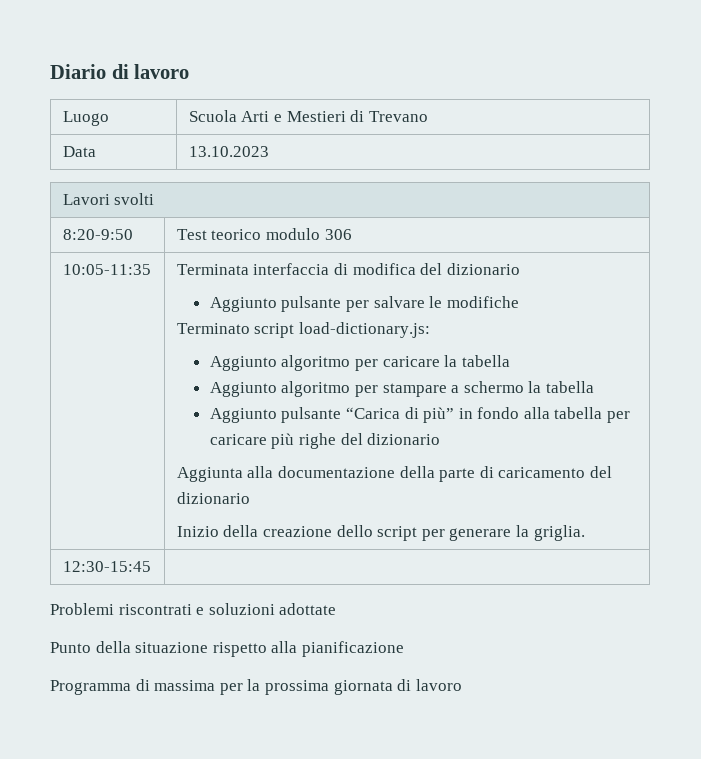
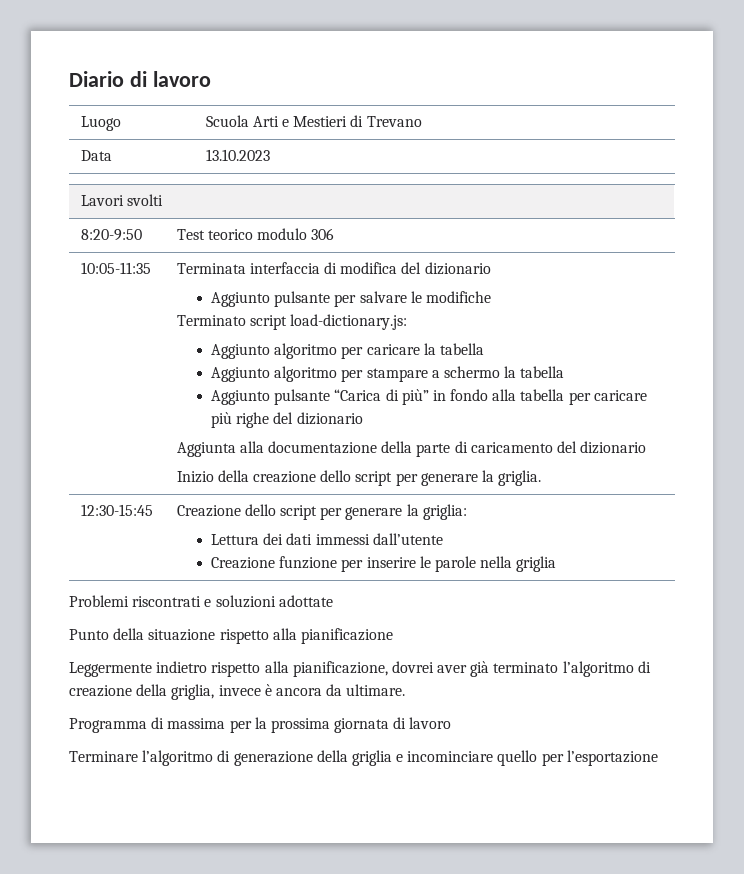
(151, 566) none -> [176,504,467,520] [210,533,443,545] [210,556,557,572] Creazione dello script per generare la griglia: // Lettura dei dati immessi dall’utente // Creazione funzione per inserire le parole nella griglia
(404, 649) none -> [69,661,651,677] [69,684,406,700] // Leggermente indietro rispetto alla pianificazione, dovrei aver già terminato l’algoritmo di creazione della griglia, invece è ancora da ultimare.
(462, 685) none -> [69,750,658,766] // Terminare l’algoritmo di generazione della griglia e incominciare quello per l’esportazione

